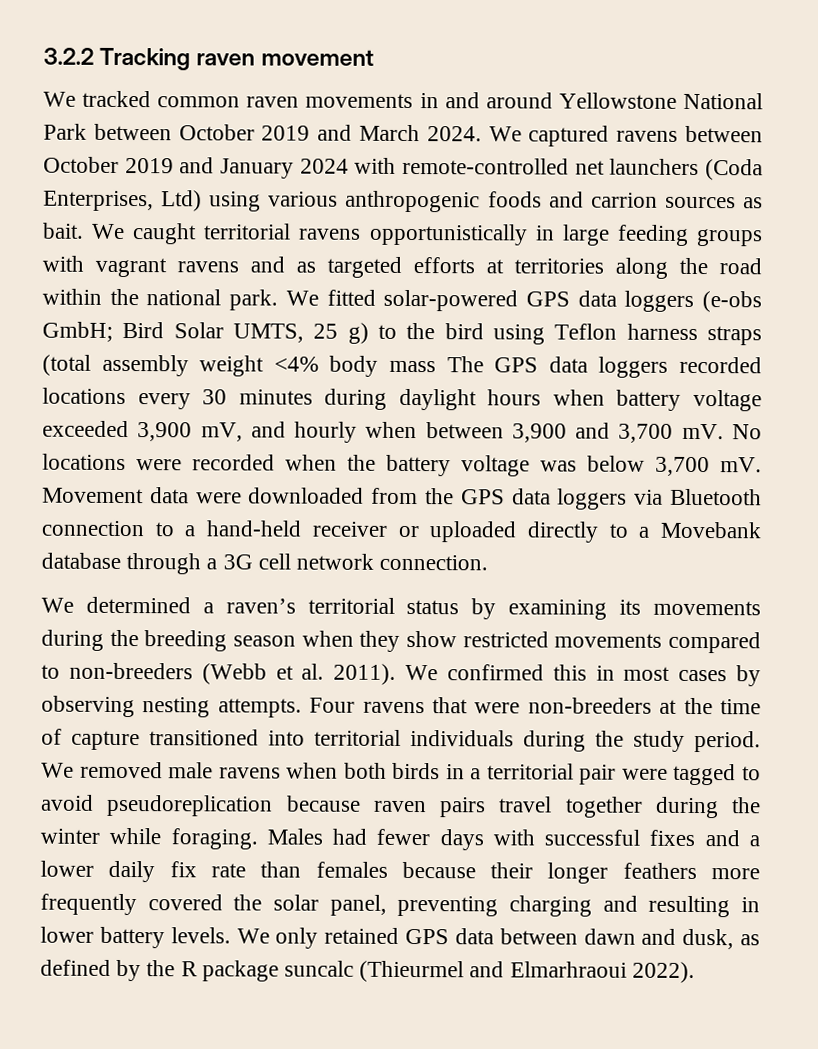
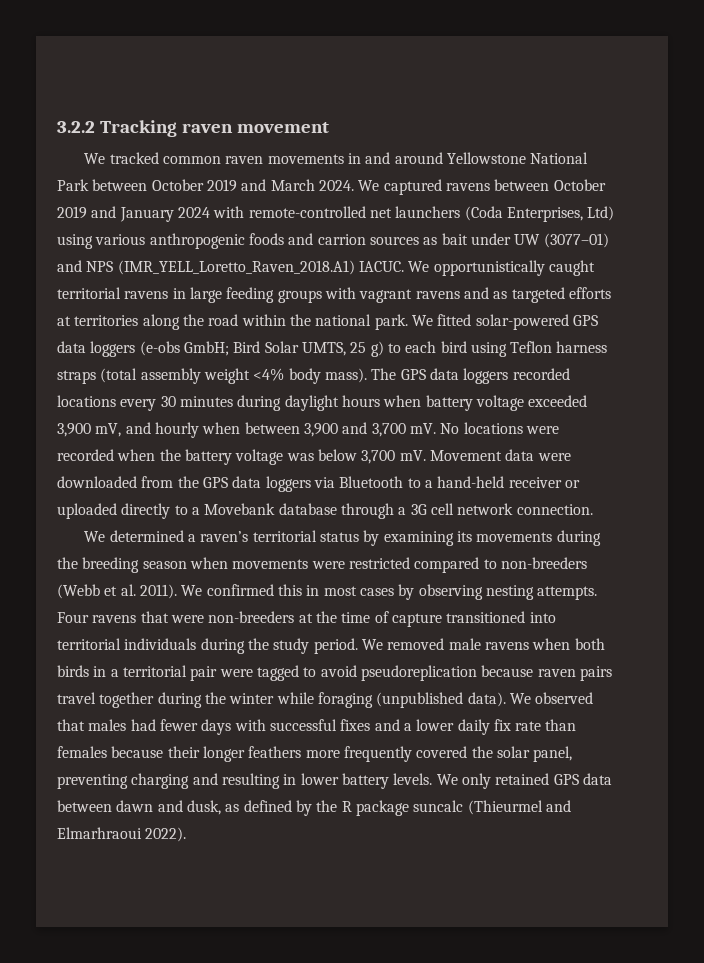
[42,222,126,240] bait. We -> [441,233,609,248] [57,260,545,276] bait under UW (3077–01) and NPS (IMR_YELL_Loretto_Raven_2018.A1) IACUC. We opportunistically
[368,223,528,246] opportunistically -> (169, 295) none
[406,322,436,340] the -> [405,341,437,353] each
[389,360,436,373] mass -> [324,368,367,383] mass).
[41,520,145,537] connection -> (404, 482) none
[359,630,663,652] they show restricted movements -> [232,557,410,569] movements were restricted
[170,828,323,850] foraging. Males -> [317,692,594,708] [57,719,127,731] foraging (unpublished data). We observed that males

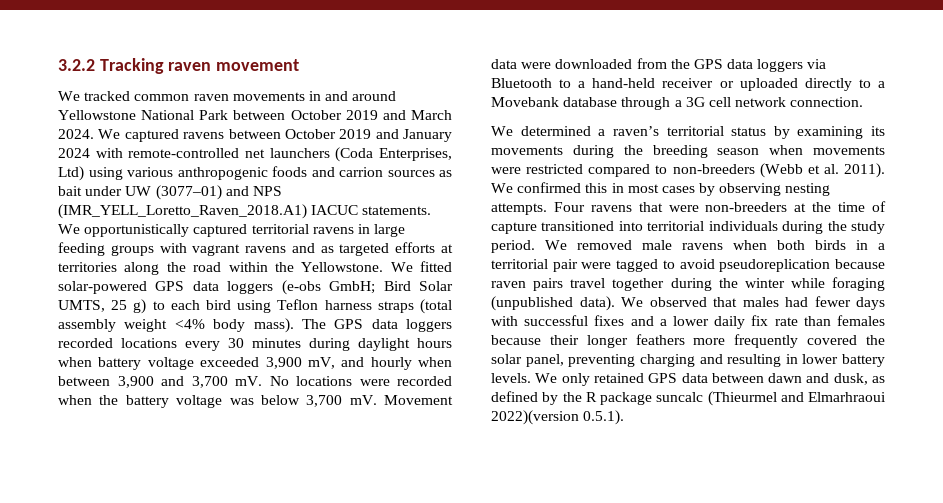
[358,261,404,272] IACUC. -> [311,205,432,215] IACUC statements.
[548,260,595,276] caught -> [193,224,248,237] captured
[315,314,408,330] national park. -> [301,262,384,272] Yellowstone.
[145,827,187,842] 2022). -> [491,410,625,425] 2022)(version 0.5.1).

